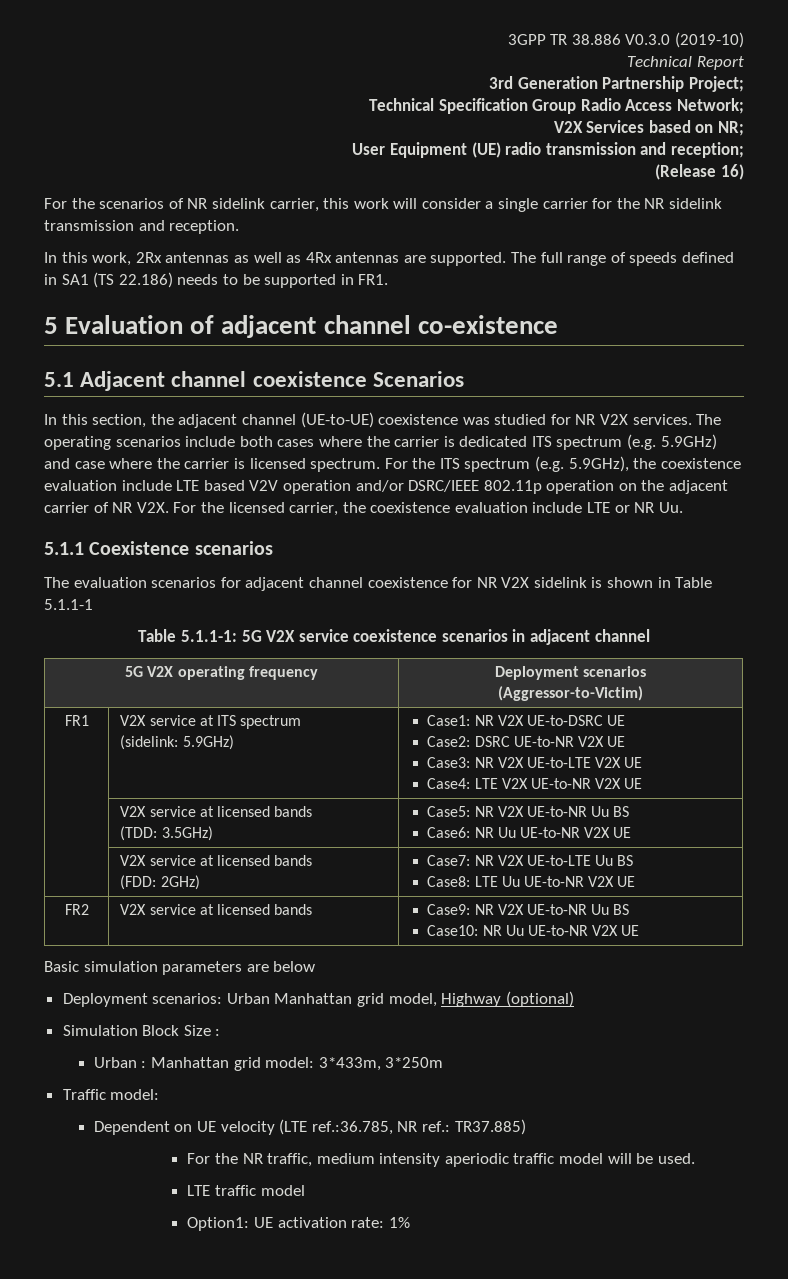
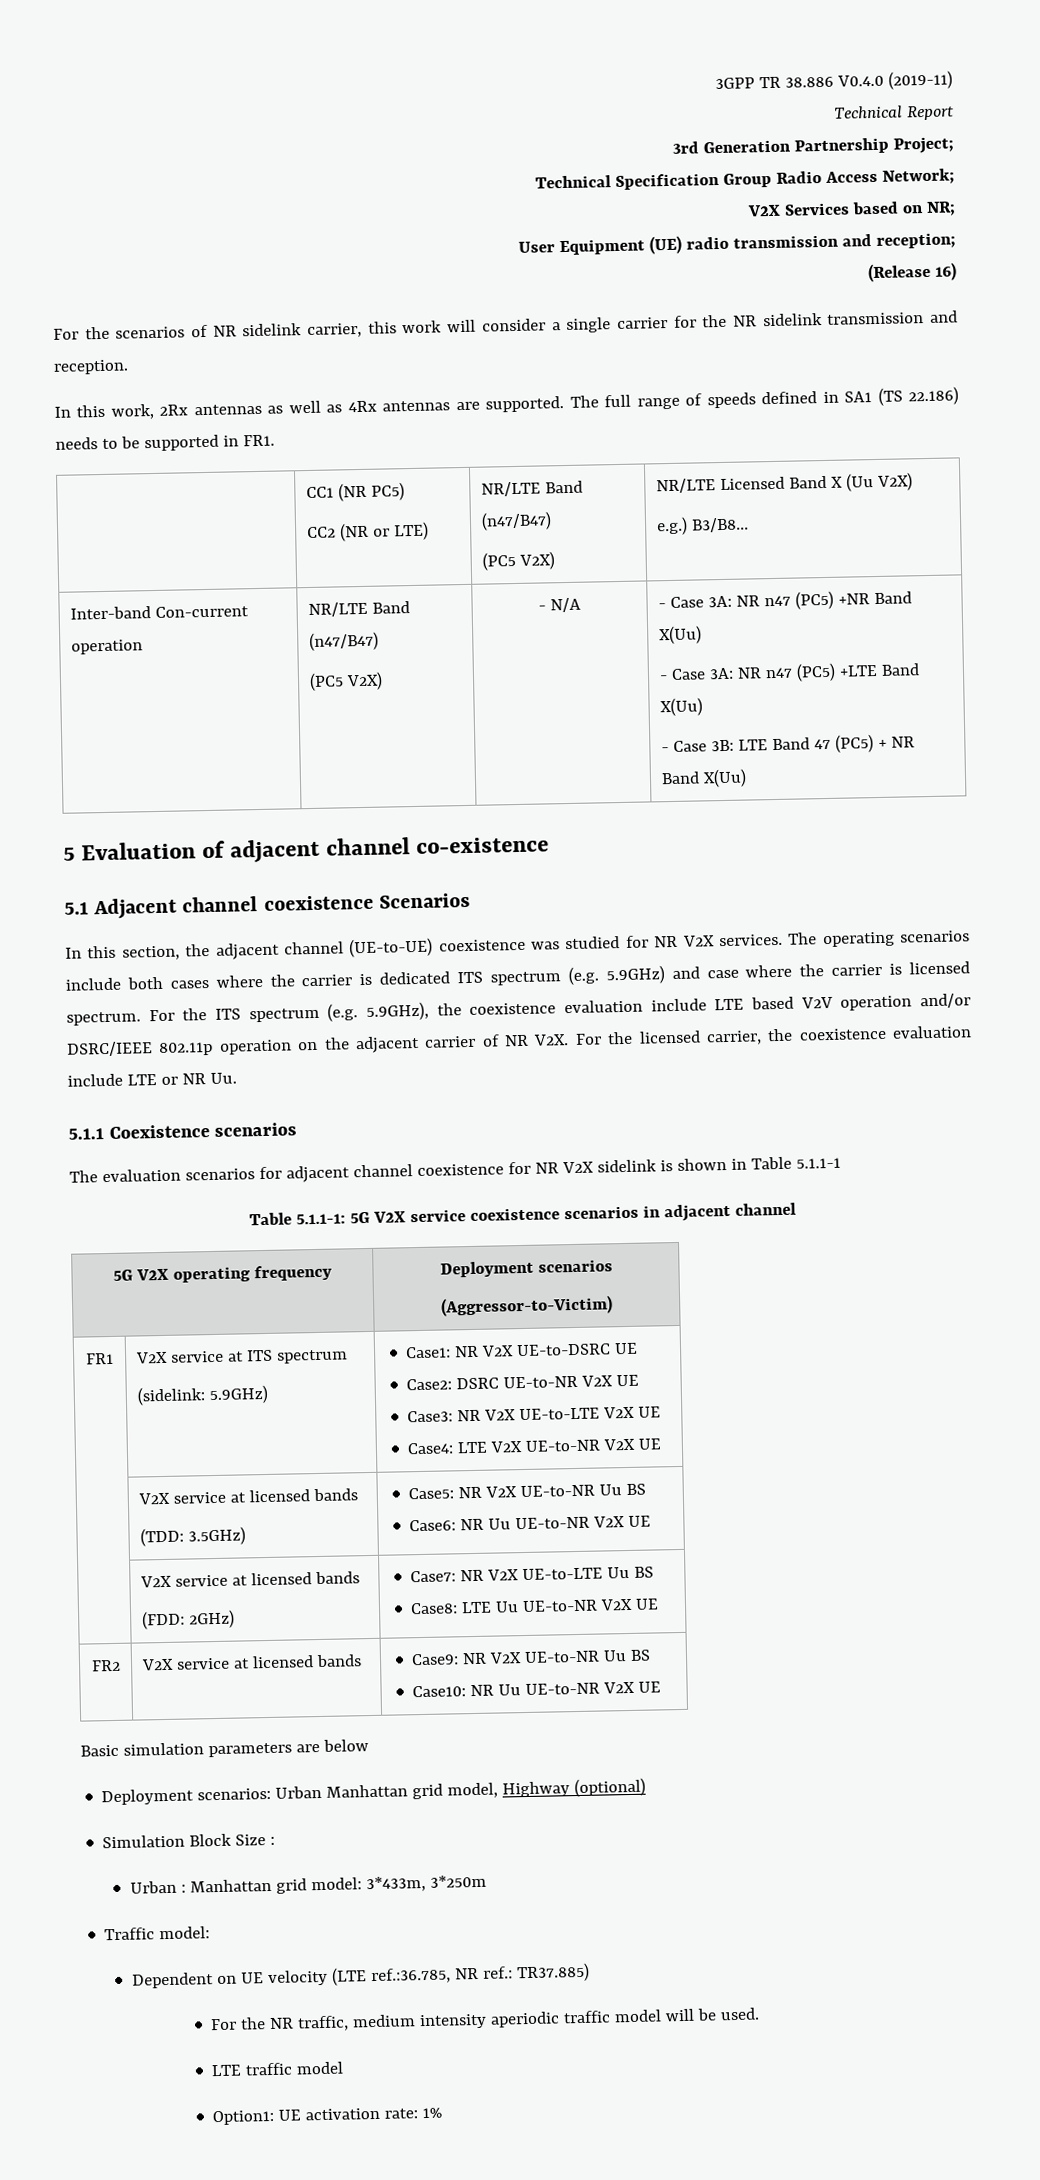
[625,32,745,48] V0.3.0 (2019-10) -> [837,70,953,90] V0.4.0 (2019-11)
(389, 279) none -> [305,482,405,502] [306,521,429,542] [480,480,583,497] [480,511,552,531] [481,551,555,571] [655,472,913,494] [655,516,749,536] [69,605,249,620] [70,639,143,655] [307,601,410,618] [308,631,379,652] [308,671,383,692] [538,597,581,613] [657,590,912,610] [658,625,702,645] [658,662,920,682] [659,697,703,717] [660,734,915,753] [660,768,747,788] // | CC1 (NR PC5) // CC2 (NR or LTE) | NR/LTE Band (n47/B47) // (PC5 V2X) | NR/LTE Licensed Band X (Uu V2X) // e.g.) B3/B8… // Inter-band Con-current operation | NR/LTE Band (n47/B47) // (PC5 V2X) | - N/A | - Case 3A: NR n47 (PC5) +NR Band X(Uu) // - Case 3A: NR n47 (PC5) +LTE Band X(Uu) // - Case 3B: LTE Band 47 (PC5) + NR Band X(Uu)

